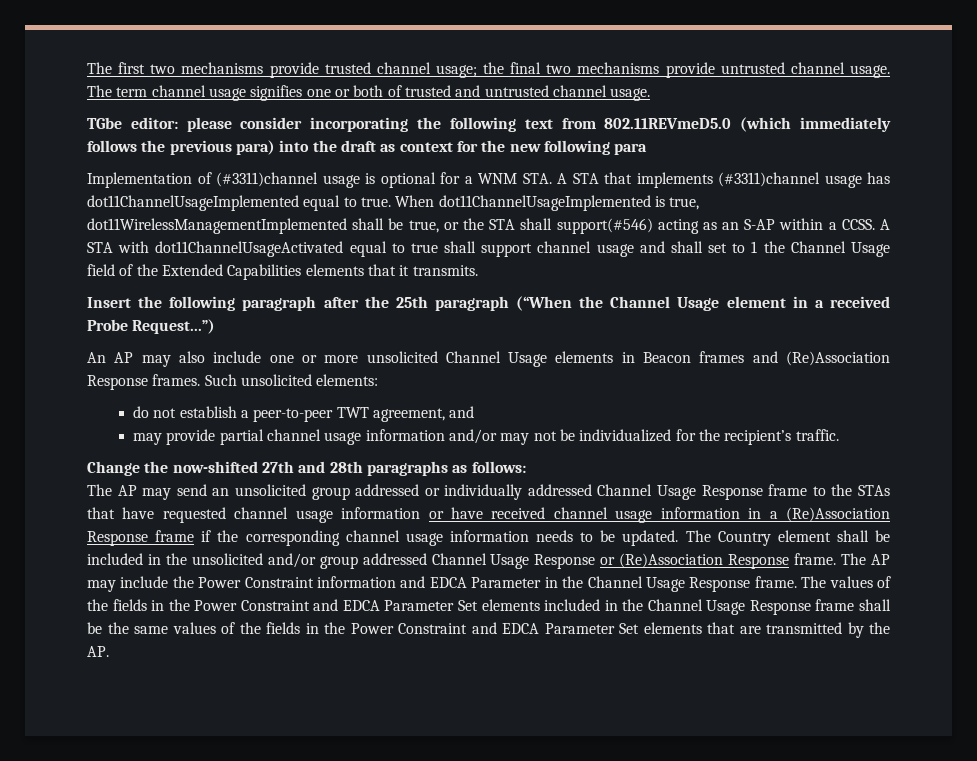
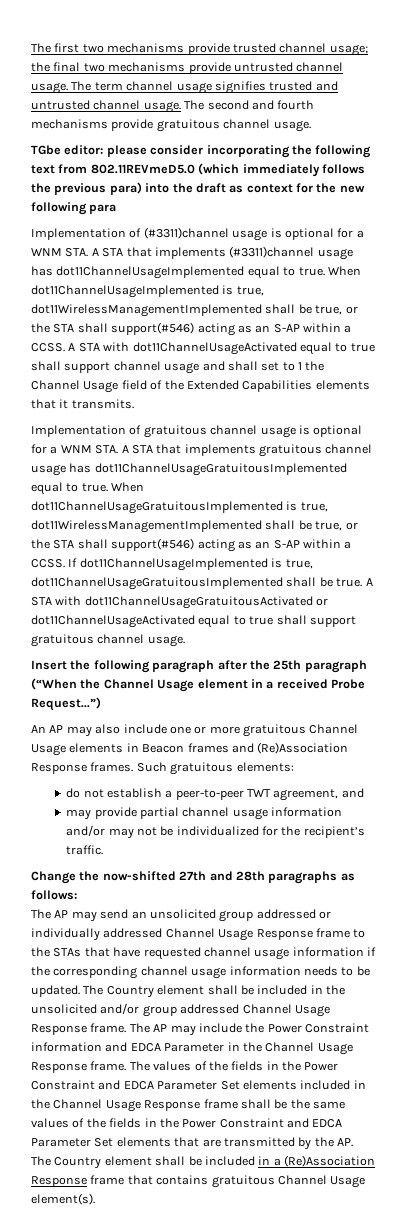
[306,85,402,97] one or both of -> (266, 87) none
(651, 94) none -> [184,100,315,110] [31,119,311,132] The second and fourth mechanisms provide gratuitous channel usage.
(478, 270) none -> [31,425,363,438] [31,444,373,457] [31,463,347,476] [31,482,145,495] [31,501,328,514] [31,520,358,533] [31,538,352,552] [31,558,313,571] [31,577,373,590] [31,596,329,609] [31,615,356,628] [31,634,185,647] // Implementation of gratuitous channel usage is optional for a WNM STA. A STA that implements gratuitous channel usage has dot11ChannelUsageGratuitousImplemented equal to true. When dot11ChannelUsageGratuitousImplemented is true, dot11WirelessManagementImplemented shall be true, or the STA shall support(#546) acting as an S-AP within a CCSS. If dot11ChannelUsageImplemented is true, dot11ChannelUsageGratuitousImplemented shall be true. A STA with dot11ChannelUsageGratuitousActivated or dot11ChannelUsageActivated equal to true shall support gratuitous channel usage.
[366,351,438,363] unsolicited -> [243,724,306,737] gratuitous
[240,374,312,386] unsolicited -> [170,762,234,775] gratuitous
[428,507,891,523] [87,530,195,546] or have received channel usage information in a (Re)Association Response frame -> (364, 952) none
[600,553,790,569] or (Re)Association Response -> (87, 1029) none
(109, 651) none -> [31,1155,375,1169] [31,1175,366,1188] [31,1193,95,1205] The Country element shall be included in a (Re)Association Response frame that contains gratuitous Channel Usage element(s).

